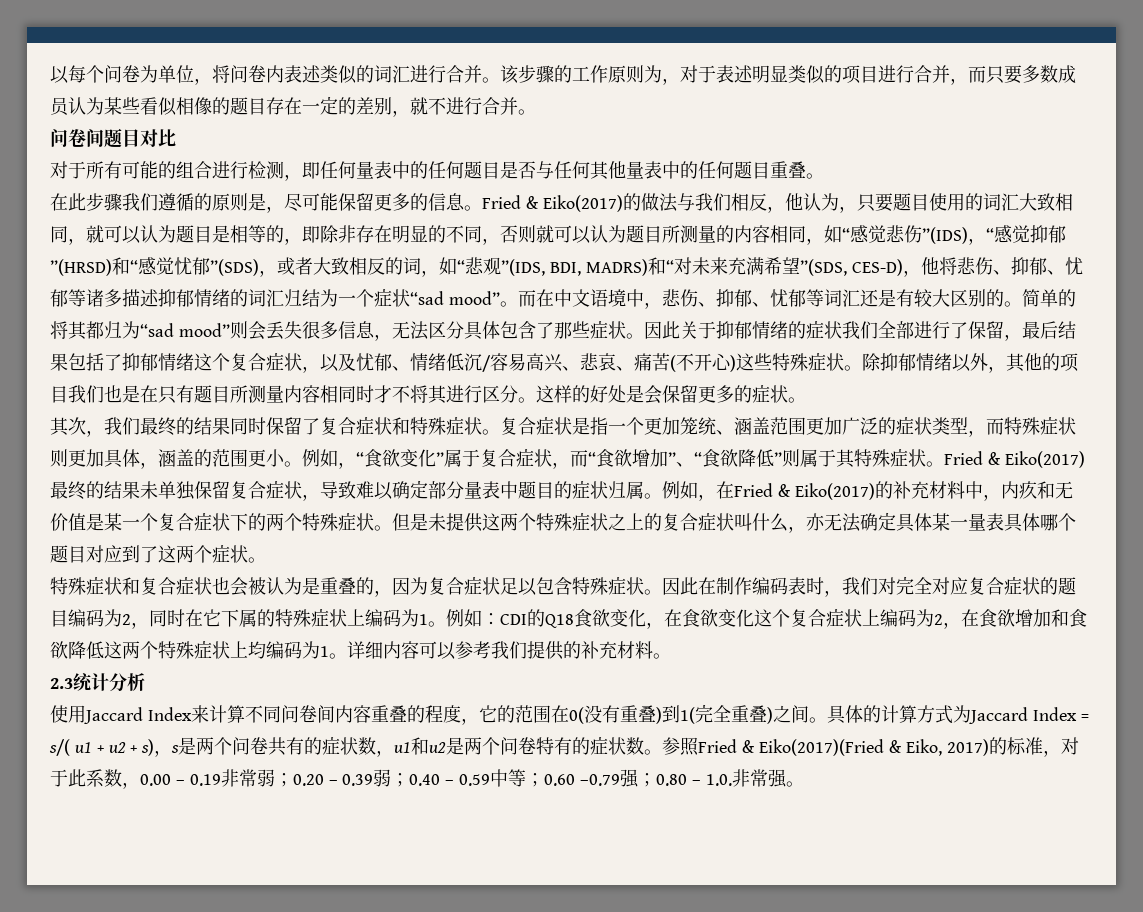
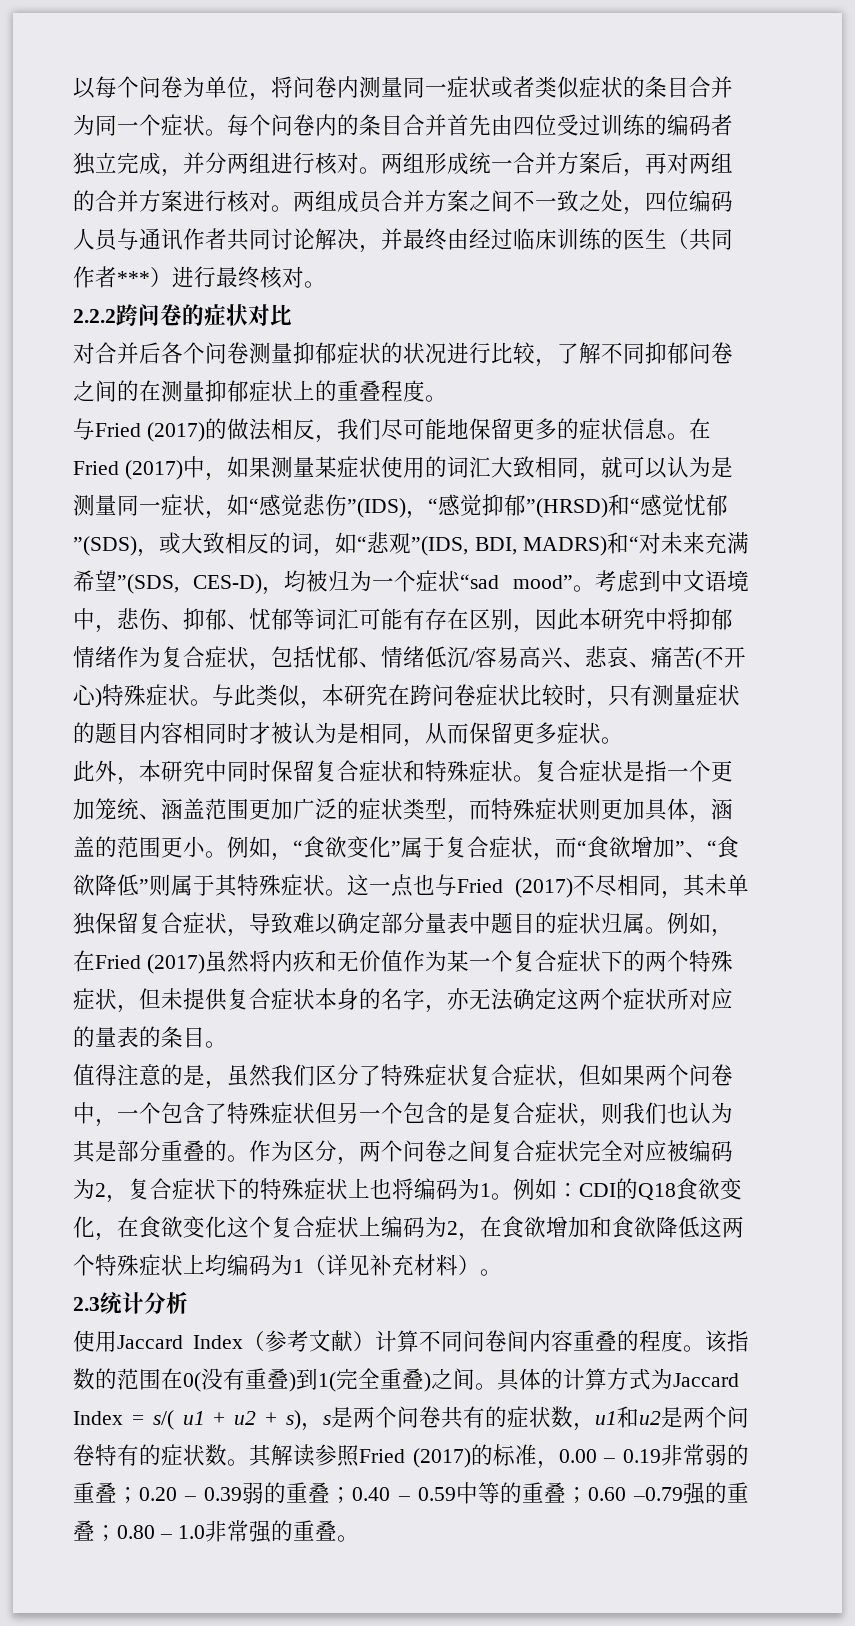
[284,65,1076,85] [50,96,536,117] [50,128,176,148] [50,161,824,181] [50,193,929,213] 表述类似的词汇进行合并。该步骤的工作原则为，对于表述明显类似的项目进行合并，而只要多数成员认为某些看似相像的题目存在一定的差别，就不进行合并。 // 问卷间题目对比 // 对于所有可能的组合进行检测，即任何量表中的任何题目是否与任何其他量表中的任何题目重叠。 // 在此步骤我们遵循的原则是，尽可能保留更多的信息。Fried & Eiko(2017)的做法与我们相反，他认为，只要题目 -> [359,76,733,99] [73,114,733,136] [73,152,733,177] [73,190,733,215] [73,228,733,253] [73,266,326,289] [73,304,292,326] [73,342,733,367] [73,380,447,402] [73,418,711,443] [73,456,381,481] 测量同一症状或者类似症状的条目合并为同一个症状。每个问卷内的条目合并首先由四位受过训练的编码者独立完成，并分两组进行核对。两组形成统一合并方案后，再对两组的合并方案进行核对。两组成员合并方案之间不一致之处，四位编码人员与通讯作者共同讨论解决，并最终由经过临床训练的医生（共同作者***）进行最终核对。 // 2.2.2跨问卷的症状对比 // 对合并后各个问卷测量抑郁症状的状况进行比较，了解不同抑郁问卷之间的在测量抑郁症状上的重叠程度。 // 与Fried (2017)的做法相反，我们尽可能地保留更多的症状信息。在Fried (2017)中，如果测量某症状
[176,225,806,245] 题目是相等的，即除非存在明显的不同，否则就可以认为题目所测量的内容相同 -> [710,456,733,478] [73,494,205,516] 是测量同一症状
[295,257,313,275] 者 -> (181, 543) none
[920,257,1083,275] [50,289,320,307] 他将悲伤、抑郁、忧郁等诸多描述抑郁情绪的词汇归结 -> [284,570,350,592] 均被归
[517,289,554,307] 而在 -> [595,570,661,592] 考虑到
[859,289,1076,307] [50,321,1076,341] [50,353,356,373] 还是有较大区别的。简单的将其都归为“sad mood”则会丢失很多信息，无法区分具体包含了那些症状。因此关于抑郁情绪的症状我们全部进行了保留，最后结果包括了抑郁情绪这个复合症状，以及 -> [359,608,733,633] [73,646,315,671] 可能有存在区别，因此本研究中将抑郁情绪作为复合症状，包括
[736,353,1079,373] [50,385,806,404] [50,417,230,437] 这些特殊症状。除抑郁情绪以外，其他的项目我们也是在只有题目所测量内容相同时才不将其进行区分。这样的好处是会保留更多的症状。 // 其次，我们最终的结果 -> [102,684,740,709] [73,722,623,747] [73,760,227,785] 特殊症状。与此类似，本研究在跨问卷症状比较时，只有测量症状的题目内容相同时才被认为是相同，从而保留更多症状。 // 此外，本研究中
[302,418,320,435] 了 -> (315, 771) none
[944,451,1085,468] [50,481,140,500] Fried & Eiko(2017)最终的结果 -> [347,874,706,899] 这一点也与Fried (2017)不尽相同，其
[777,481,1001,501] & Eiko(2017)的补充材料中， -> [146,950,271,974] (2017)虽然将
[86,513,104,531] 是 -> [402,950,447,972] 作为
[374,512,1076,533] [50,545,266,563] [50,576,1076,597] [50,609,257,629] 。但是未提供这两个特殊症状之上的复合症状叫什么，亦无法确定具体某一量表具体哪个题目对应到了这两个症状。 // 特殊症状和复合症状也会被认为是重叠的，因为复合症状足以包含特殊症状。因此在制作编码表时，我们对完全对应复合症状的题目编码为2，同时在它下属 -> [117,988,733,1013] [73,1026,227,1048] [73,1064,733,1089] [73,1102,733,1127] [73,1140,733,1165] [73,1178,238,1203] ，但未提供复合症状本身的名字，亦无法确定这两个症状所对应的量表的条目。 // 值得注意的是，虽然我们区分了特殊症状复合症状，但如果两个问卷中，一个包含了特殊症状但另一个包含的是复合症状，则我们也认为其是部分重叠的。作为区分，两个问卷之间复合症状完全对应被编码为2，复合症状下
(365, 617) none -> [370,1178,414,1200] 也将
[329,641,653,660] 。详细内容可以参考我们提供的补充材料 -> [304,1254,480,1276] （详见补充材料）
[190,705,209,723] 来 -> [243,1330,376,1352] （参考文献）
[460,705,497,725] ，它 -> [683,1330,749,1353] [73,1368,95,1390] 。该指数
(663, 752) none -> [249,1444,315,1467] 其解读
[742,737,1079,757] [50,769,122,787] & Eiko(2017)(Fried & Eiko, 2017)的标准，对于此系数 -> [412,1444,537,1468] (2017)的标准
(275, 778) none -> [727,1444,749,1465] [73,1482,117,1503] 的重叠
(392, 778) none -> [264,1482,331,1503] 的重叠
(527, 778) none -> [499,1482,566,1503] 的重叠
(640, 778) none -> [705,1482,749,1503] [73,1520,95,1541] 的重叠
[705,769,787,788] 1.0.非常强 -> [177,1520,337,1543] 1.0非常强的重叠

